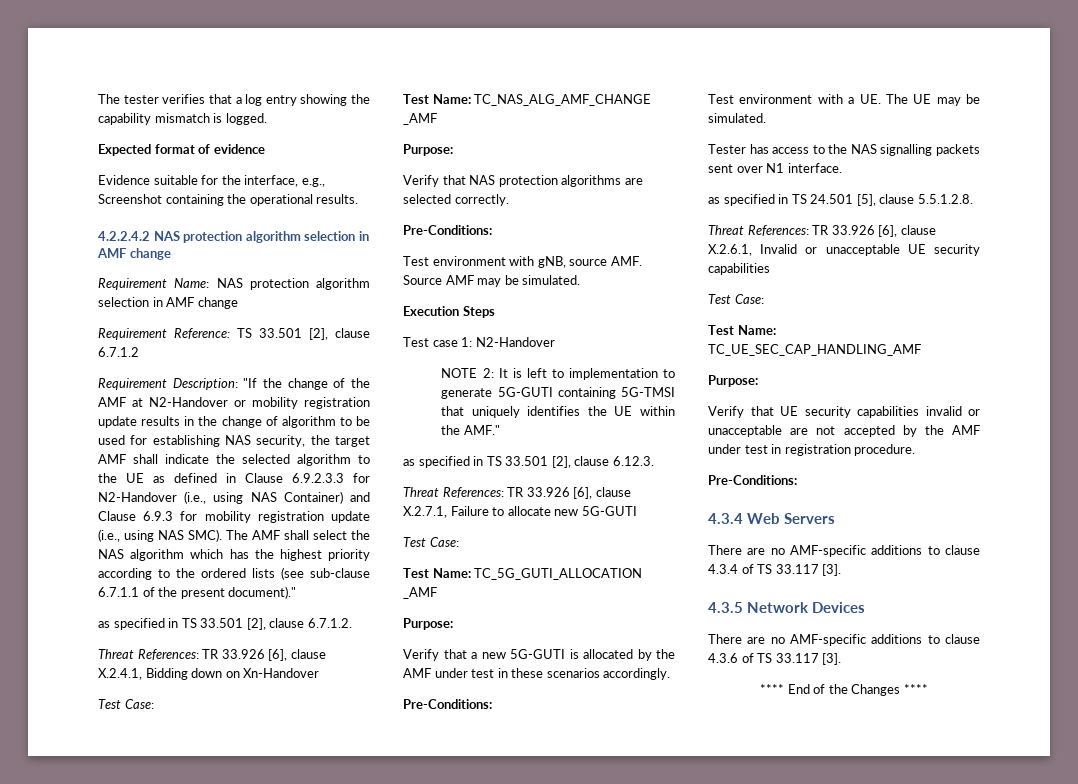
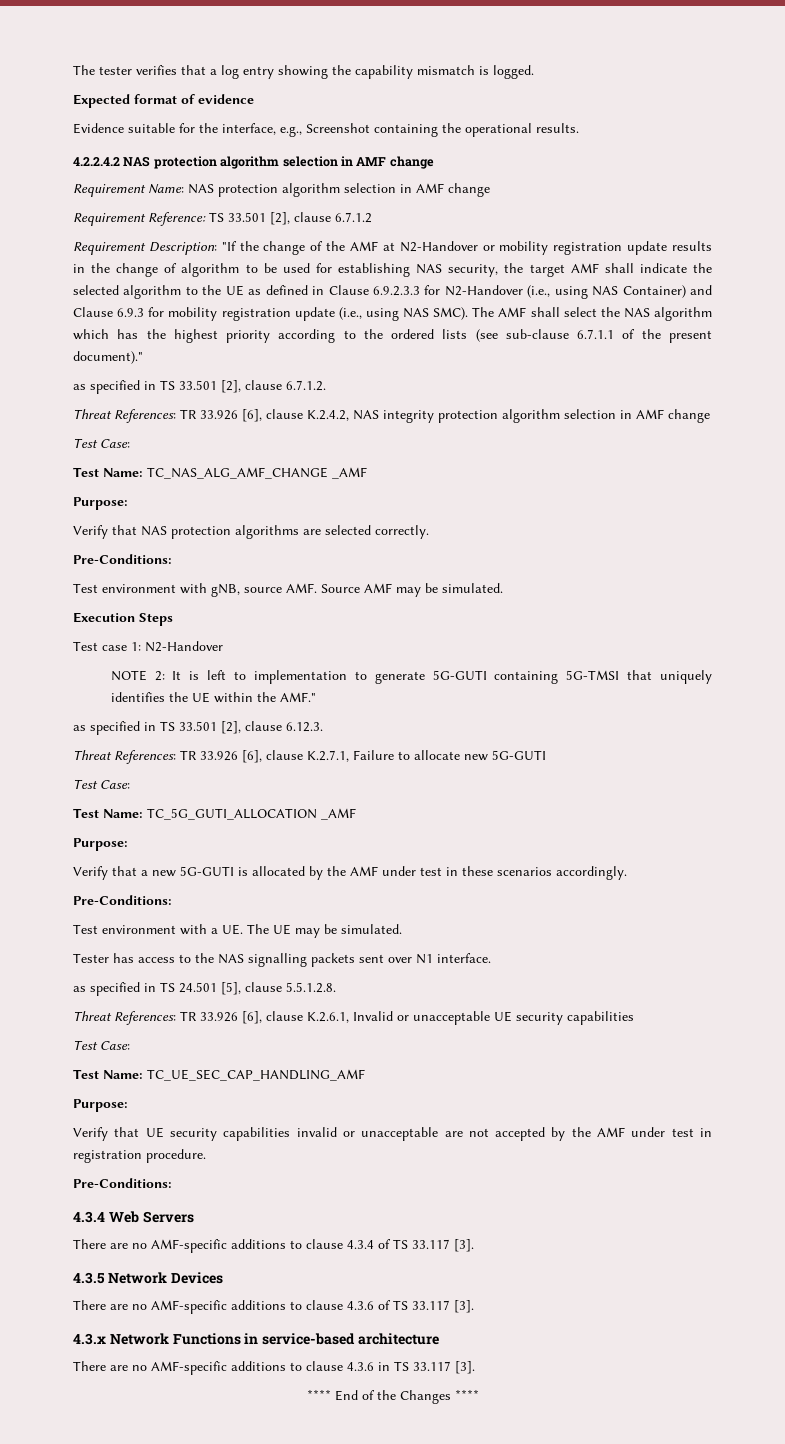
[98,668,320,680] X.2.4.1, Bidding down on Xn-Handover -> [307,409,710,423] K.2.4.2, NAS integrity protection algorithm selection in AMF change
[403,506,447,518] X.2.7.1, -> [307,750,349,762] K.2.7.1,
[708,244,752,256] X.2.6.1, -> [307,1012,349,1023] K.2.6.1,
(842, 659) none -> [73,1333,439,1345] [73,1361,475,1375] // 4.3.x Network Functions in service-based architecture // There are no AMF-specific additions to clause 4.3.6 in TS 33.117 [3].

